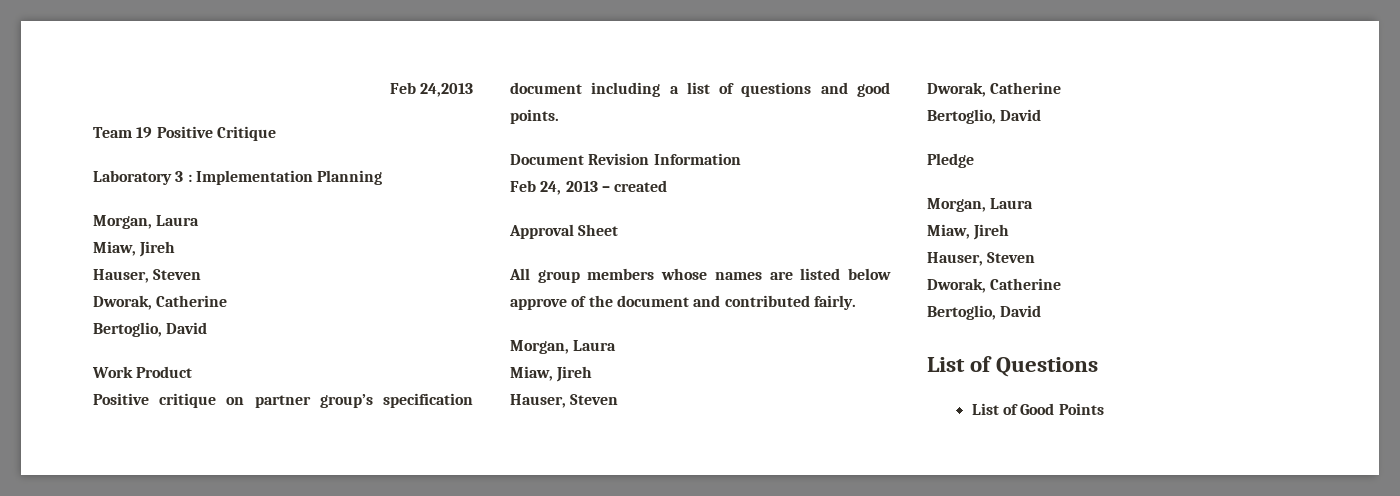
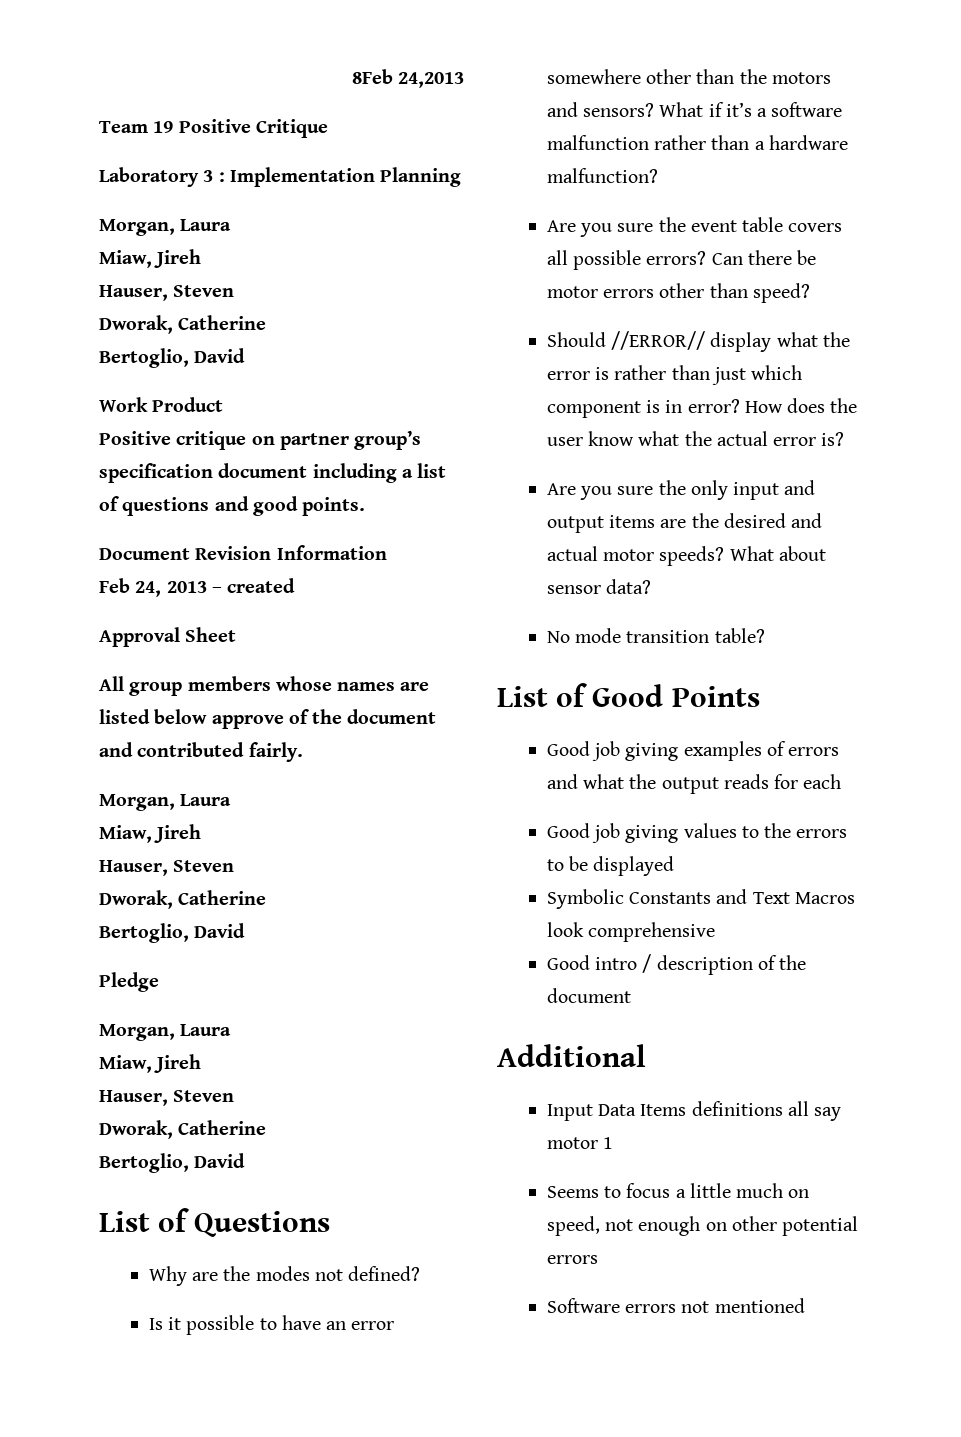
[389,82,416,94] Feb -> [351,69,393,84] 8Feb
[971,403,1104,415] List of Good Points -> [148,1266,421,1286] [148,1315,395,1335] [546,69,831,84] [546,102,843,117] [546,135,848,150] [546,168,658,183] [546,217,843,237] [546,250,817,270] [546,283,810,303] [546,331,850,352] [546,365,803,385] [546,398,858,418] [546,431,845,446] [546,480,816,500] [546,513,823,533] [546,546,826,566] [546,579,652,594] [546,628,765,643] [497,683,760,707] [546,741,840,761] [546,774,842,794] [546,823,848,843] [546,856,675,876] [546,889,855,909] [546,922,716,942] [546,954,807,975] [546,988,631,1003] [497,1044,646,1067] [546,1101,842,1121] [546,1137,614,1149] [546,1183,810,1198] [546,1216,859,1236] [546,1255,598,1264] [546,1298,805,1313] Why are the modes not defined? // Is it possible to have an error somewhere other than the motors and sensors? What if it’s a software malfunction rather than a hardware malfunction? // Are you sure the event table covers all possible errors? Can there be motor errors other than speed? // Should //ERROR// display what the error is rather than just which component is in error? How does the user know what the actual error is? // Are you sure the only input and output items are the desired and actual motor speeds? What about sensor data? // No mode transition table? // List of Good Points // Good job giving examples of errors and what the output reads for each // Good job giving values to the errors to be displayed // Symbolic Constants and Text Macros look comprehensive // Good intro / description of the document // Additional // Input Data Items definitions all say motor 1 // Seems to focus a little much on speed, not enough on other potential errors // Software errors not mentioned

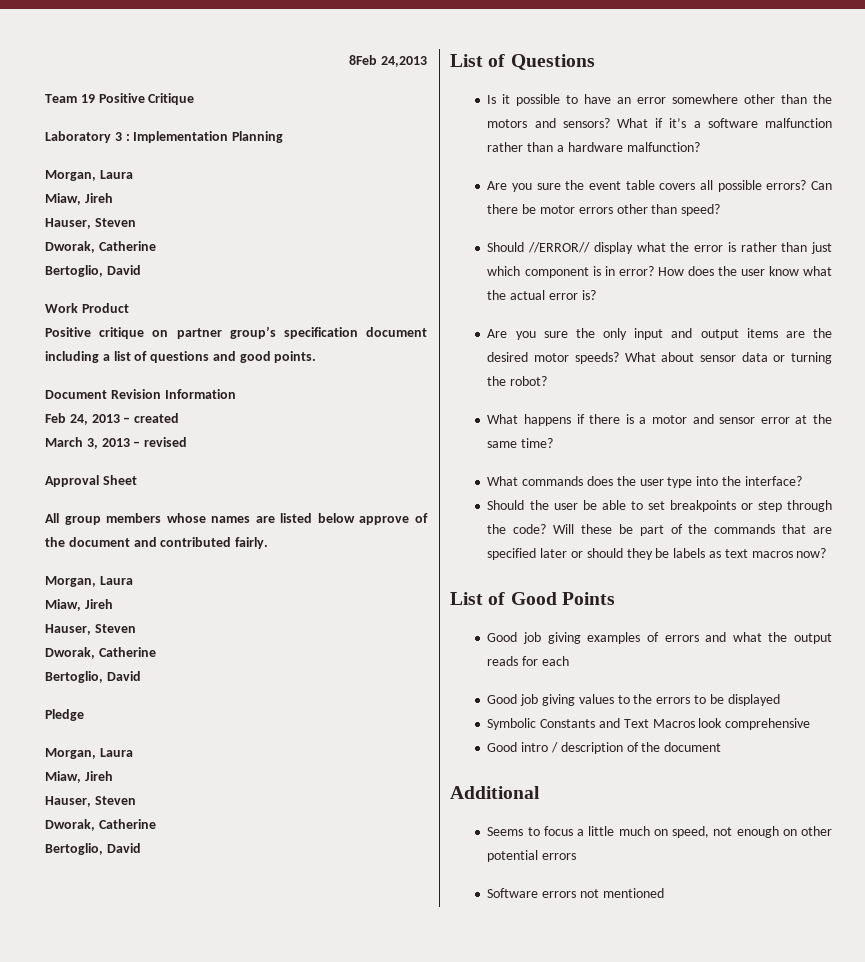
(296, 585) none -> [45,437,188,449] // March 3, 2013 – revised
[148,1266,421,1286] // Why are the modes not defined? -> (595, 62) none
[791,513,823,528] [546,546,598,561] and actual -> (529, 357) none
[606,579,652,594] [546,628,765,643] data? // No mode transition table? -> [741,352,832,364] [487,376,548,386] [487,414,832,426] [487,438,554,448] [487,476,802,488] [487,500,832,512] [487,524,832,536] [487,548,827,560] data or turning the robot? // What happens if there is a motor and sensor error at the same time? // What commands does the user type into the interface? // Should the user be able to set breakpoints or step through the code? Will these be part of the commands that are specified later or should they be labels as text macros now?
[546,1101,842,1121] [546,1137,614,1149] // Input Data Items definitions all say motor 1 -> (540, 792) none

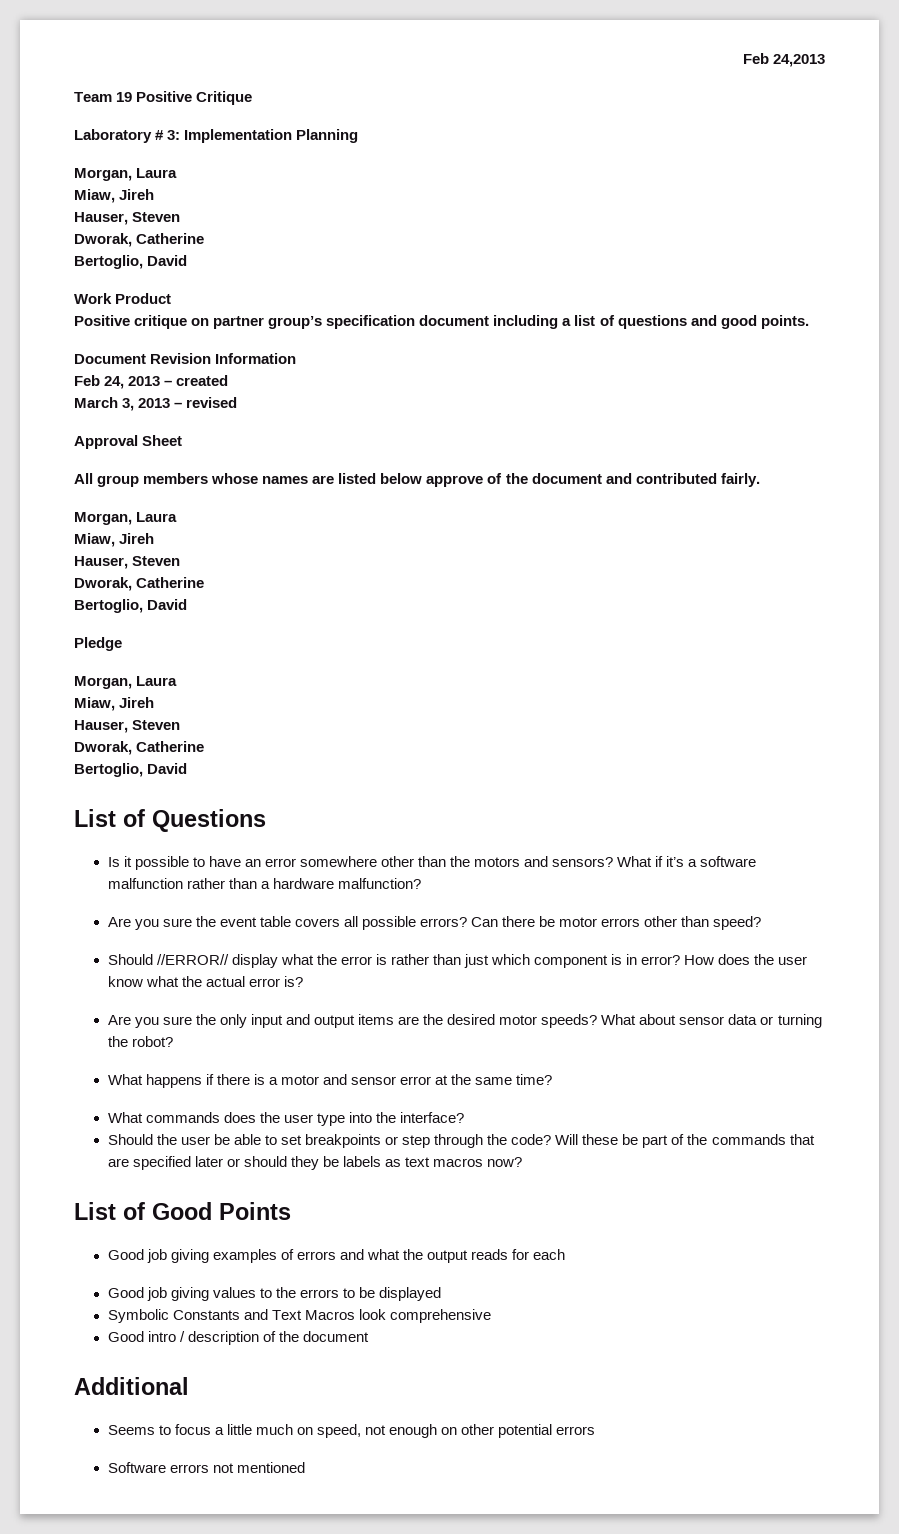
[349,55,378,65] 8Feb -> [742,53,769,64] Feb
[114,132,130,141] 3 : -> [155,130,181,140] # 3:

